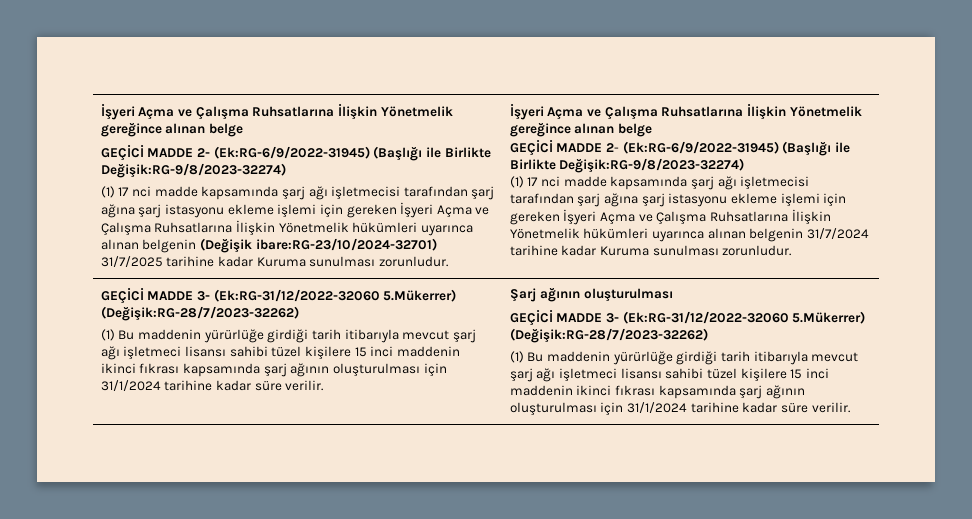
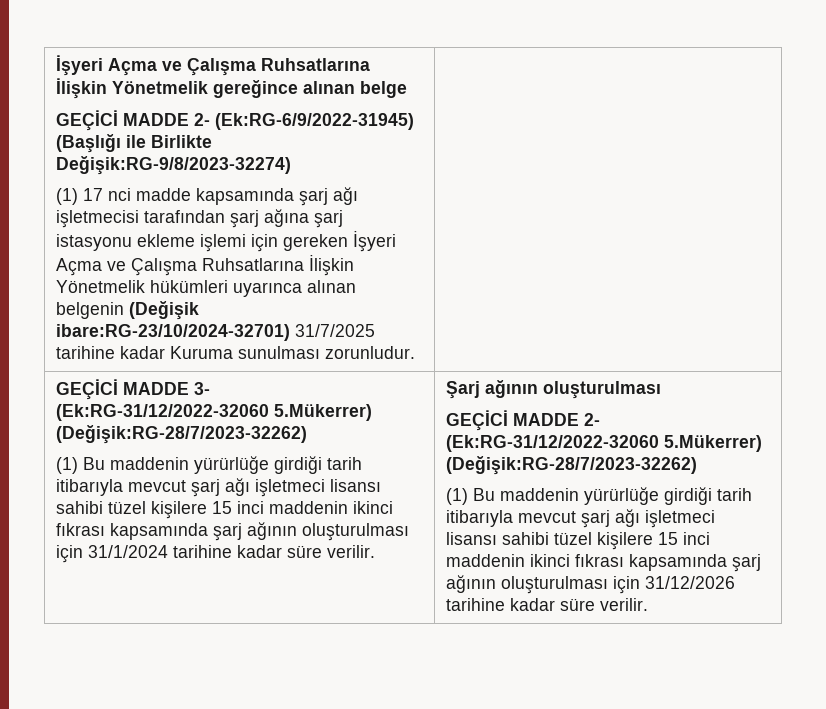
[509,103,862,120] [509,123,652,137] [509,139,850,156] [509,158,745,173] [509,176,810,190] [509,193,847,207] [509,209,831,225] [509,228,869,242] [509,245,792,256] İşyeri Açma ve Çalışma Ruhsatlarına İlişkin Yönetmelik gereğince alınan belge // GEÇİCİ MADDE 2- (Ek:RG-6/9/2022-31945) (Başlığı ile Birlikte Değişik:RG-9/8/2023-32274) // (1) 17 nci madde kapsamında şarj ağı işletmecisi tarafından şarj ağına şarj istasyonu ekleme işlemi için gereken İşyeri Açma ve Çalışma Ruhsatlarına İlişkin Yönetmelik hükümleri uyarınca alınan belgenin 31/7/2024 tarihine kadar Kuruma sunulması zorunludur. -> (415, 352) none
[605,313,619,323] 3- -> [583,413,600,426] 2-
[626,402,687,413] 31/1/2024 -> [644,576,735,589] 31/12/2026

